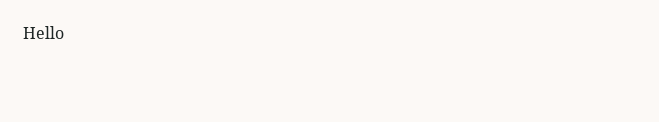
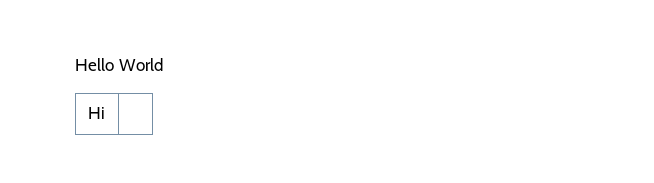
(64, 32) none -> [118,58,163,71] [87,107,105,119] World // Hi |

